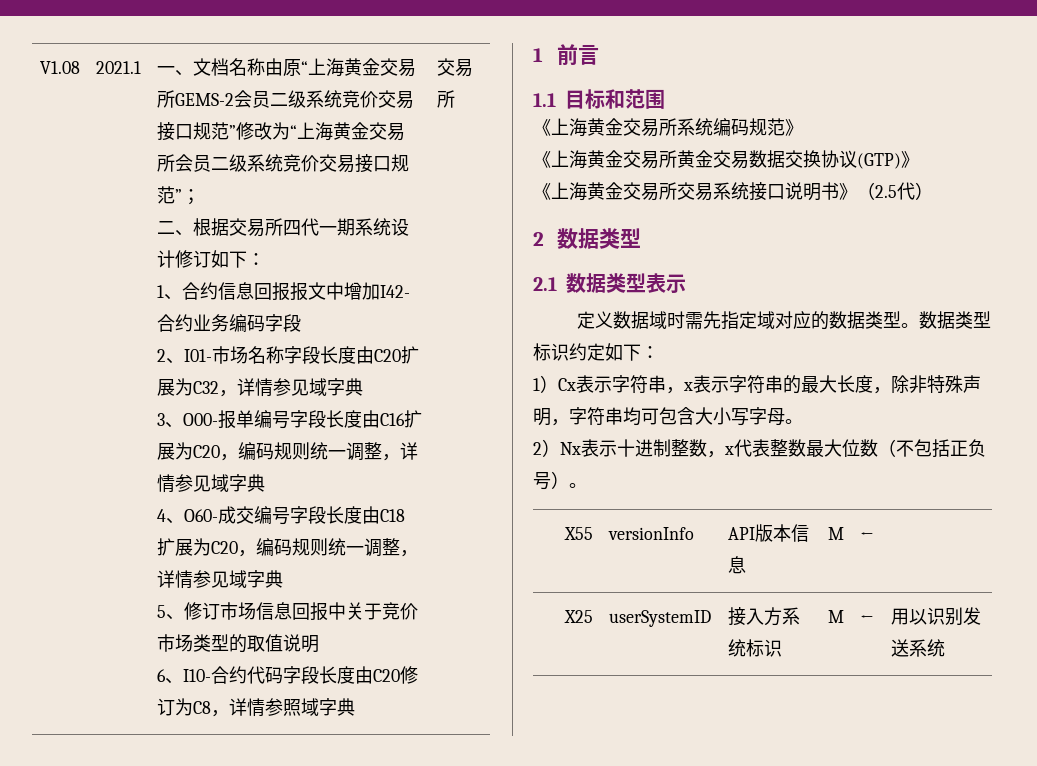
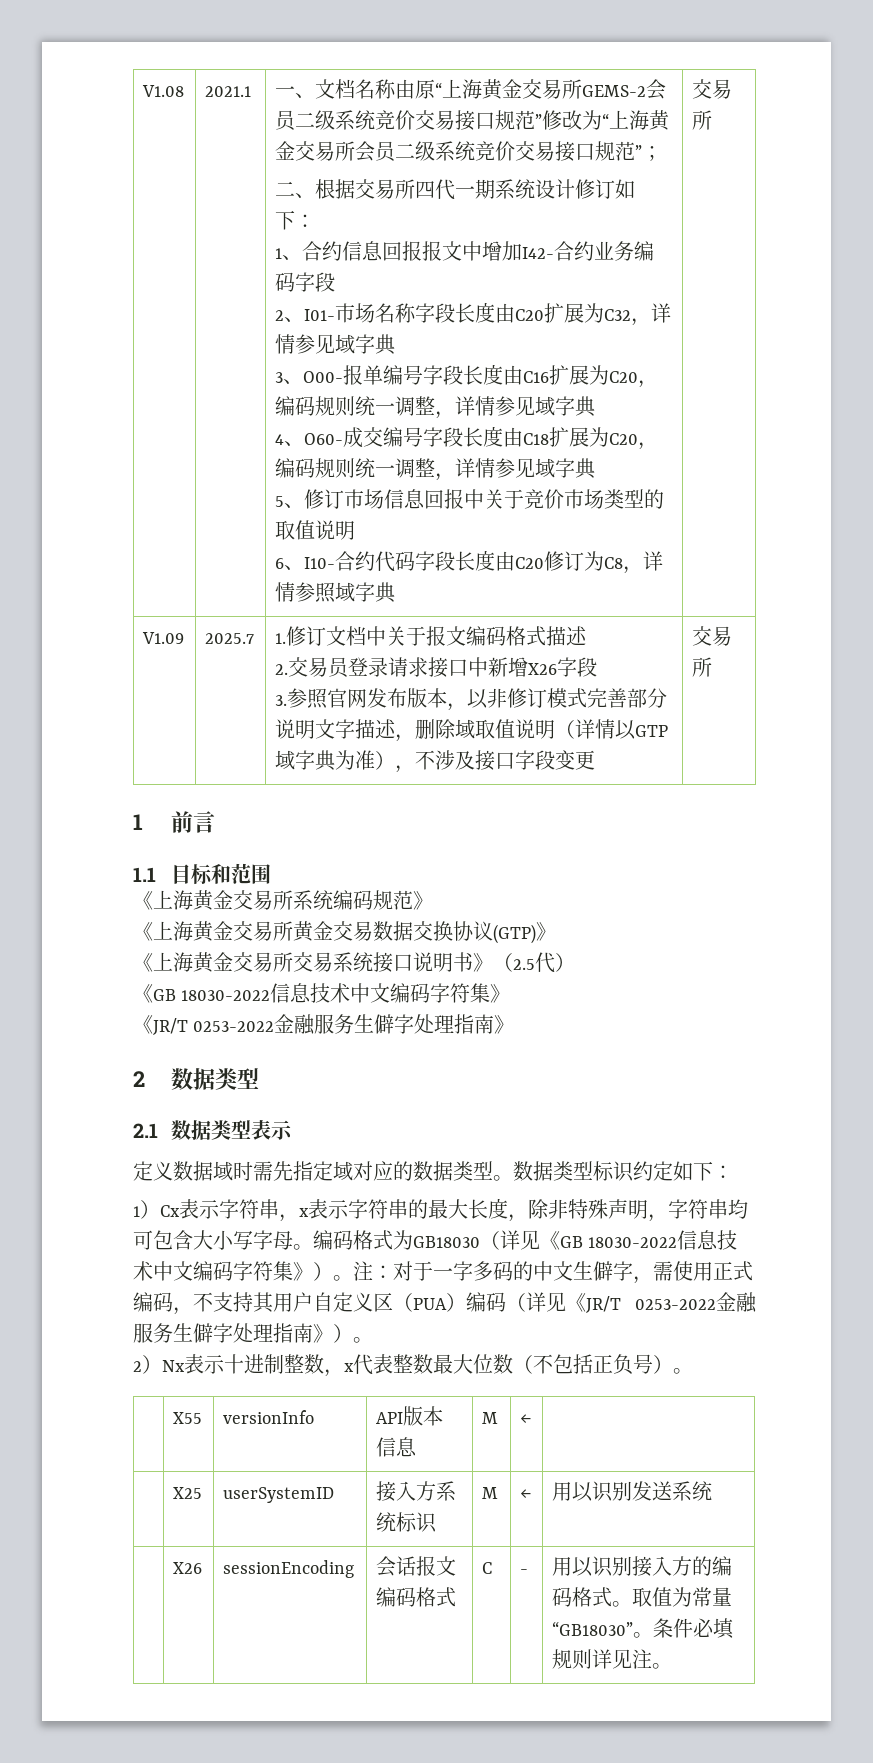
(455, 99) none -> [142,632,185,644] [205,633,255,644] [275,626,588,646] [275,657,598,678] [275,688,668,711] [275,719,669,742] [275,750,596,773] [692,626,733,646] [692,657,713,677] // V1.09 | 2025.7 | 1.修订文档中关于报文编码格式描述 // 2.交易员登录请求接口中新增X26字段 // 3.参照官网发布版本，以非修订模式完善部分说明文字描述，删除域取值说明（详情以GTP域字典为准），不涉及接口字段变更 | 交易所
(933, 191) none -> [133,983,511,1003] [133,1014,515,1035] // 《GB 18030-2022信息技术中文编码字符集》 // 《JR/T 0253-2022金融服务生僻字处理指南》
(803, 421) none -> [313,1230,738,1250] [133,1261,753,1284] [133,1292,757,1315] [133,1323,373,1343] 编码格式为GB18030（详见《GB 18030-2022信息技术中文编码字符集》）。注：对于一字多码的中文生僻字，需使用正式编码，不支持其用户自定义区（PUA）编码（详见《JR/T 0253-2022金融服务生僻字处理指南》）。
(945, 648) none -> [173,1562,203,1574] [223,1560,355,1578] [376,1556,457,1577] [376,1587,457,1607] [482,1562,493,1574] [520,1569,529,1574] [552,1556,733,1577] [552,1587,733,1607] [552,1618,736,1639] [552,1649,673,1669] // | X26 | sessionEncoding | 会话报文编码格式 | C | - | 用以识别接入方的编码格式。取值为常量“GB18030”。条件必填规则详见注。

